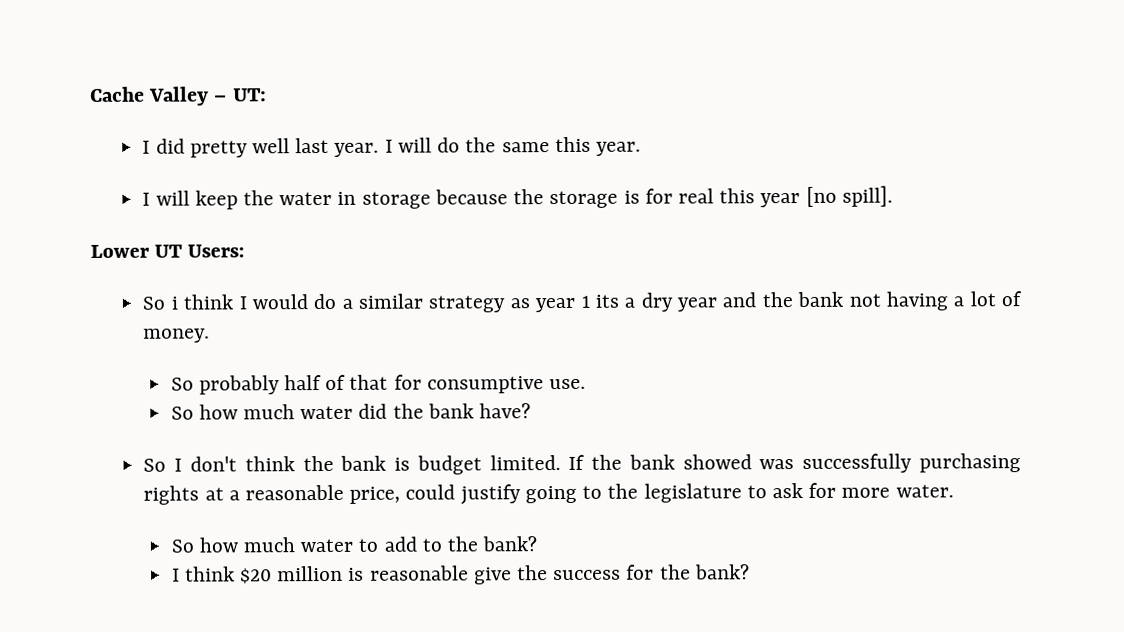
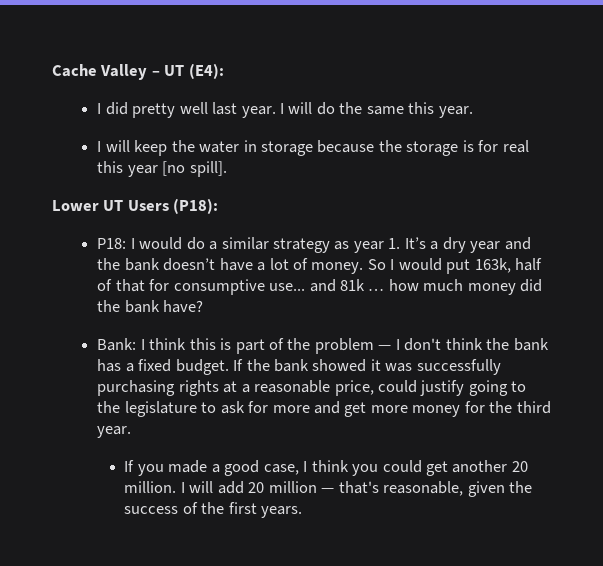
[232,88,267,102] UT: -> [164,63,224,79] UT (E4):
[187,244,246,258] [142,294,234,310] Users: // So i think -> [127,198,219,214] [97,238,127,249] Users (P18): // P18:
[580,294,619,308] 1 its -> [388,237,426,249] 1. It’s
[848,291,948,311] not having -> [163,258,253,271] doesn’t have
[170,375,280,395] // So probably -> [367,258,511,274] So I would put 163k,
[549,378,587,390] [170,404,354,420] use. // So how much water -> [269,279,516,295] use... and 81k … how much money
[143,458,167,472] So -> [97,338,392,354] Bank: I think this is part of the problem —
[394,455,561,475] is budget limited. -> [97,359,229,375] has a fixed budget.
(752, 462) none -> [370,359,381,371] it
[895,484,954,498] [170,536,538,553] [171,564,750,585] water. // So how much water to add to the bank? // I think $20 million is reasonable give the success for the bank? -> [314,401,551,417] [97,426,132,438] [124,460,528,476] [124,481,532,497] [124,502,303,518] and get more money for the third year. // If you made a good case, I think you could get another 20 million. I will add 20 million — that's reasonable, given the success of the first years.

